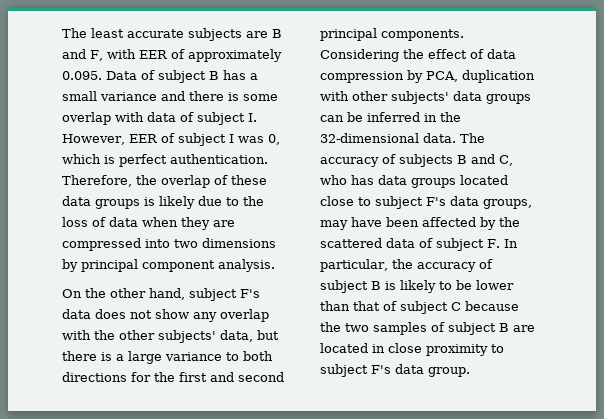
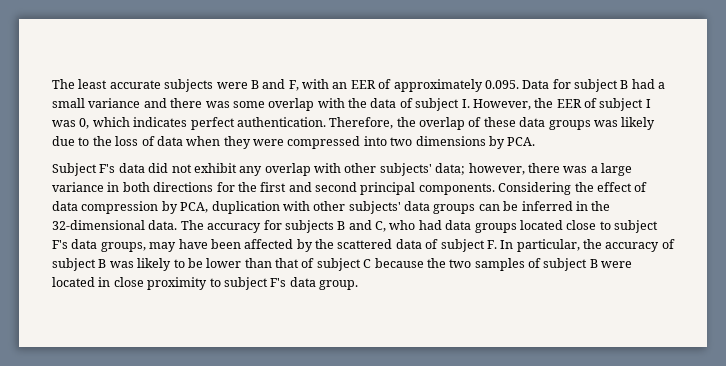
[246,31,268,38] are -> [216,82,248,89] were
(136, 54) none -> [332,82,348,89] an
[141,70,246,83] of subject B has -> [552,79,655,92] for subject B had
[228,92,239,101] is -> [205,101,230,108] was
(144, 117) none -> [348,98,367,108] the
(125, 139) none -> [534,98,554,108] the
[104,155,115,164] is -> [133,117,188,127] indicates
[144,197,155,206] is -> [593,120,618,127] was
[213,220,235,227] are -> [253,139,284,146] were
[81,259,275,272] [62,288,260,301] [62,309,189,319] principal component analysis. // On the other hand, subject F's data does not show -> [507,137,536,146] [52,163,237,176] PCA. // Subject F's data did not exhibit
[94,330,279,343] [62,351,112,361] the other subjects' data, but there is -> [344,163,588,176] other subjects' data; however, there was
[226,352,239,361] to -> [107,182,120,192] in
[382,154,396,164] of -> [263,220,282,230] for
[351,175,374,185] has -> [418,220,442,230] had
[385,281,396,290] is -> [109,261,134,268] was
[513,325,535,332] are -> [601,261,633,268] were

